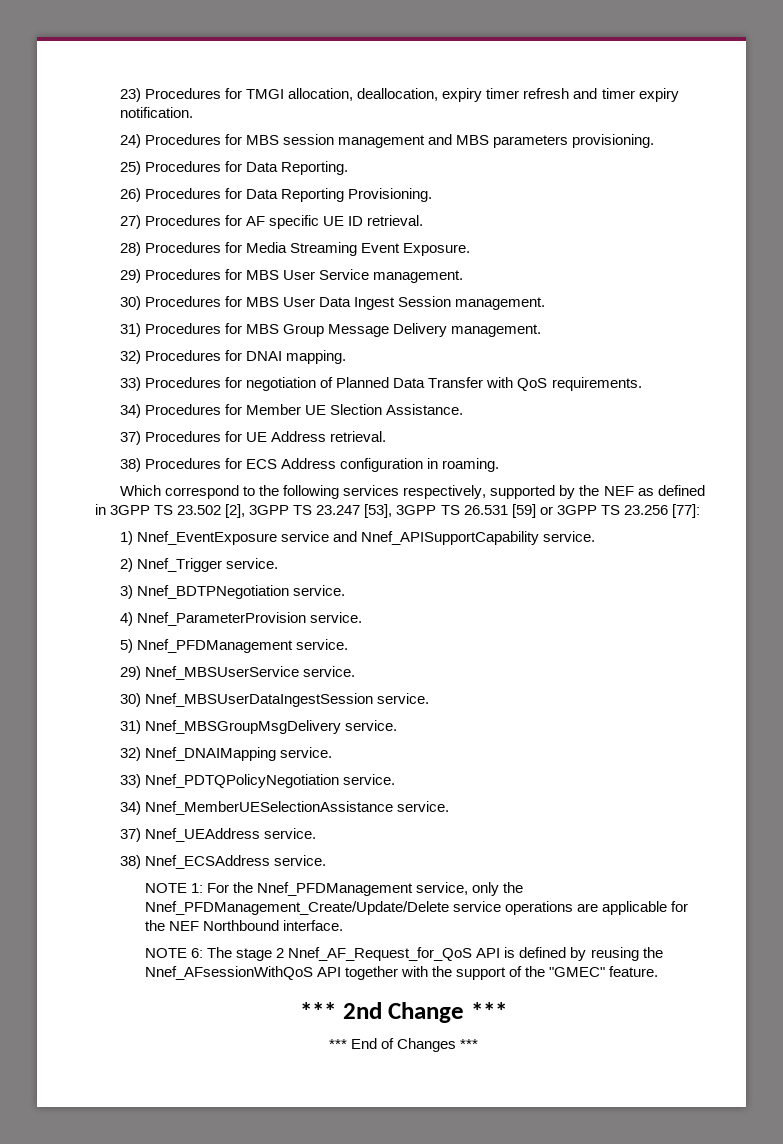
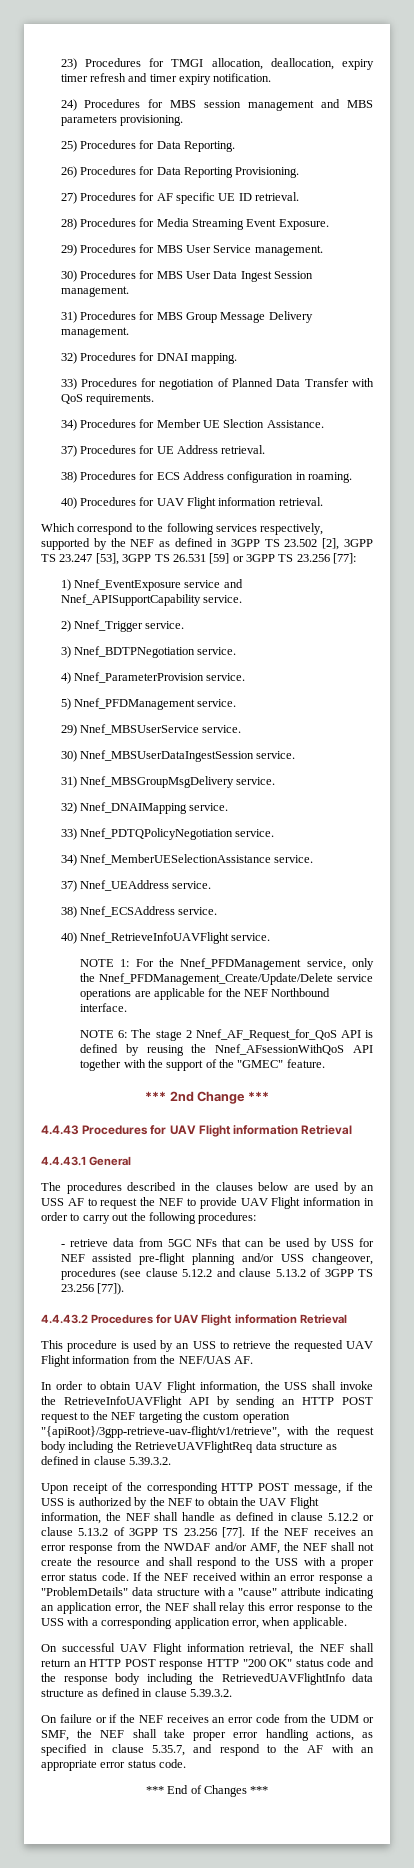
(500, 465) none -> [60,497,323,509] // 40) Procedures for UAV Flight information retrieval.
(327, 860) none -> [60,932,271,944] // 40) Nnef_RetrieveInfoUAVFlight service.
(508, 1010) none -> [41,1125,353,1137] [41,1156,132,1166] [41,1182,374,1194] [41,1197,374,1209] [41,1212,257,1224] [60,1238,375,1250] [60,1253,373,1265] [60,1268,373,1280] [60,1283,124,1295] [41,1314,347,1326] [41,1340,373,1352] [41,1355,253,1367] [41,1381,374,1393] [41,1396,373,1408] [41,1411,290,1423] [41,1426,374,1438] [41,1441,338,1453] [41,1456,172,1465] [41,1482,373,1494] [41,1497,319,1509] [41,1512,375,1524] [41,1527,375,1538] [41,1542,374,1554] [41,1557,375,1569] [41,1572,373,1584] [41,1587,374,1599] [41,1602,374,1614] [41,1617,347,1629] [41,1643,374,1655] [41,1658,374,1670] [41,1673,373,1685] [41,1688,232,1697] [41,1714,375,1723] [41,1729,373,1741] [41,1744,375,1756] [41,1759,187,1771] // 4.4.43 Procedures for UAV Flight information Retrieval // 4.4.43.1 General // The procedures described in the clauses below are used by an USS AF to request the NEF to provide UAV Flight information in order to carry out the following procedures: // - retrieve data from 5GC NFs that can be used by USS for NEF assisted pre-flight planning and/or USS changeover, procedures (see clause 5.12.2 and clause 5.13.2 of 3GPP TS 23.256 [77]). // 4.4.43.2 Procedures for UAV Flight information Retrieval // This procedure is used by an USS to retrieve the requested UAV Flight information from the NEF/UAS AF. // In order to obtain UAV Flight information, the USS shall invoke the RetrieveInfoUAVFlight API by sending an HTTP POST request to the NEF targeting the custom operation "{apiRoot}/3gpp-retrieve-uav-flight/v1/retrieve", with the request body including the RetrieveUAVFlightReq data structure as defined in clause 5.39.3.2. // Upon receipt of the corresponding HTTP POST message, if the USS is authorized by the NEF to obtain the UAV Flight information, the NEF shall handle as defined in clause 5.12.2 or clause 5.13.2 of 3GPP TS 23.256 [77]. If the NEF receives an error response from the NWDAF and/or AMF, the NEF shall not create the resource and shall respond to the USS with a proper error status code. If the NEF received within an error response a "ProblemDetails" data structure with a "cause" attribute indicating an application error, the NEF shall relay this error response to the USS with a corresponding application error, when applicable. // On successful UAV Flight information retrieval, the NEF shall return an HTTP POST response HTTP "200 OK" status code and the response body including the RetrievedUAVFlightInfo data structure as defined in clause 5.39.3.2. // On failure or if the NEF receives an error code from the UDM or SMF, the NEF shall take proper error handling actions, as specified in clause 5.35.7, and respond to the AF with an appropriate error status code.

